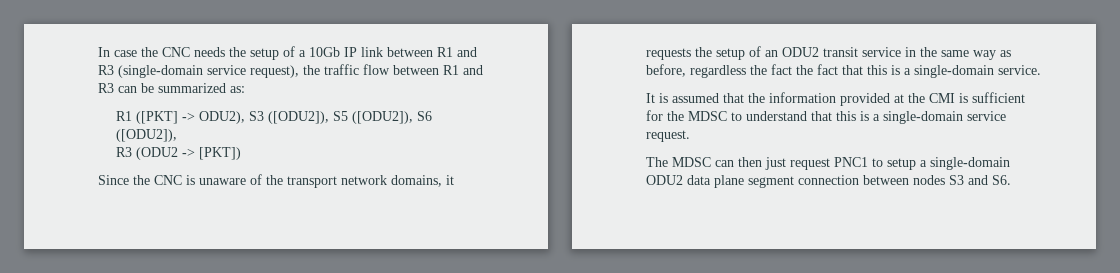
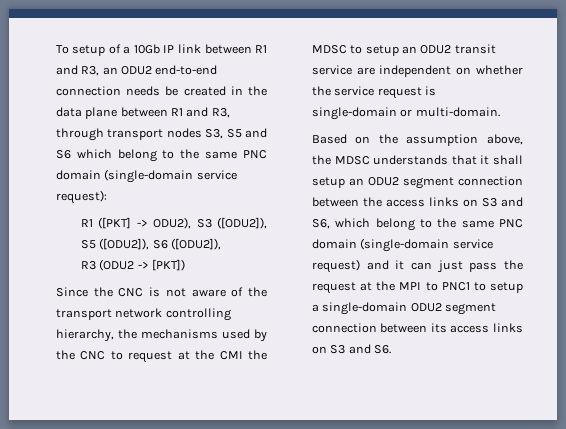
[97,47,246,57] In case the CNC needs the -> [55,45,69,54] To
[97,64,483,78] [97,83,245,93] R3 (single-domain service request), the traffic flow between R1 and R3 can be summarized as: -> [81,65,218,76] [55,86,267,96] [55,107,230,119] [55,128,267,141] [55,149,267,162] [55,169,237,183] [55,190,107,204] R3, an ODU2 end-to-end connection needs be created in the data plane between R1 and R3, through transport nodes S3, S5 and S6 which belong to the same PNC domain (single-domain service request):
[198,178,246,185] unaware -> [165,288,226,297] not aware
[390,175,454,187] [645,46,1011,60] [645,64,1041,78] [645,92,1025,106] [645,110,1006,124] [645,130,690,142] [645,157,830,170] domains, it requests the setup of an ODU2 transit service in the same way as before, regardless the fact the fact that this is a single-domain service. // It is assumed that the information provided at the CMI is sufficient for the MDSC to understand that this is a single-domain service request. // The MDSC can then just request -> [165,308,231,321] [55,329,267,342] [55,350,267,363] [311,44,496,56] [311,65,523,77] [311,86,437,99] [311,107,500,120] [311,134,523,146] [311,155,523,165] [311,176,523,189] [311,197,523,207] [311,218,523,231] [311,238,493,252] [311,259,523,273] [311,281,438,294] controlling hierarchy, the mechanisms used by the CNC to request at the CMI the MDSC to setup an ODU2 transit service are independent on whether the service request is single-domain or multi-domain. // Based on the assumption above, the MDSC understands that it shall setup an ODU2 segment connection between the access links on S3 and S6, which belong to the same PNC domain (single-domain service request) and it can just pass the request at the MPI to
[686,175,945,188] data plane segment connection between nodes -> [445,303,497,315] [311,323,523,333] [311,346,327,354] segment connection between its access links on

